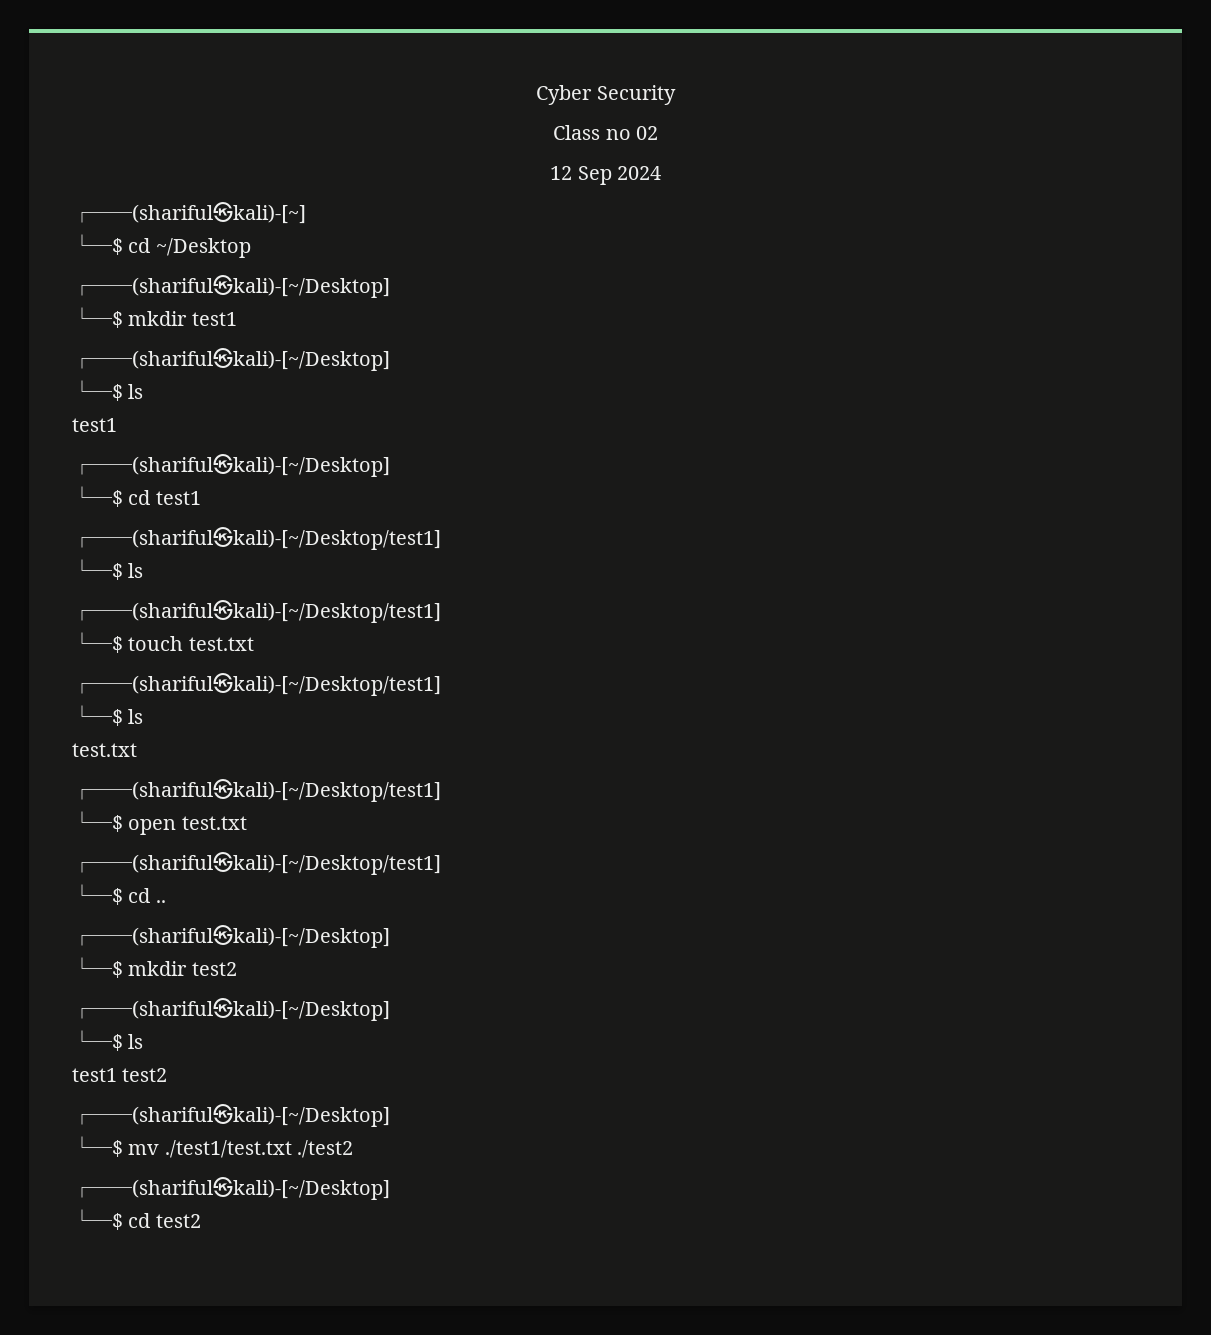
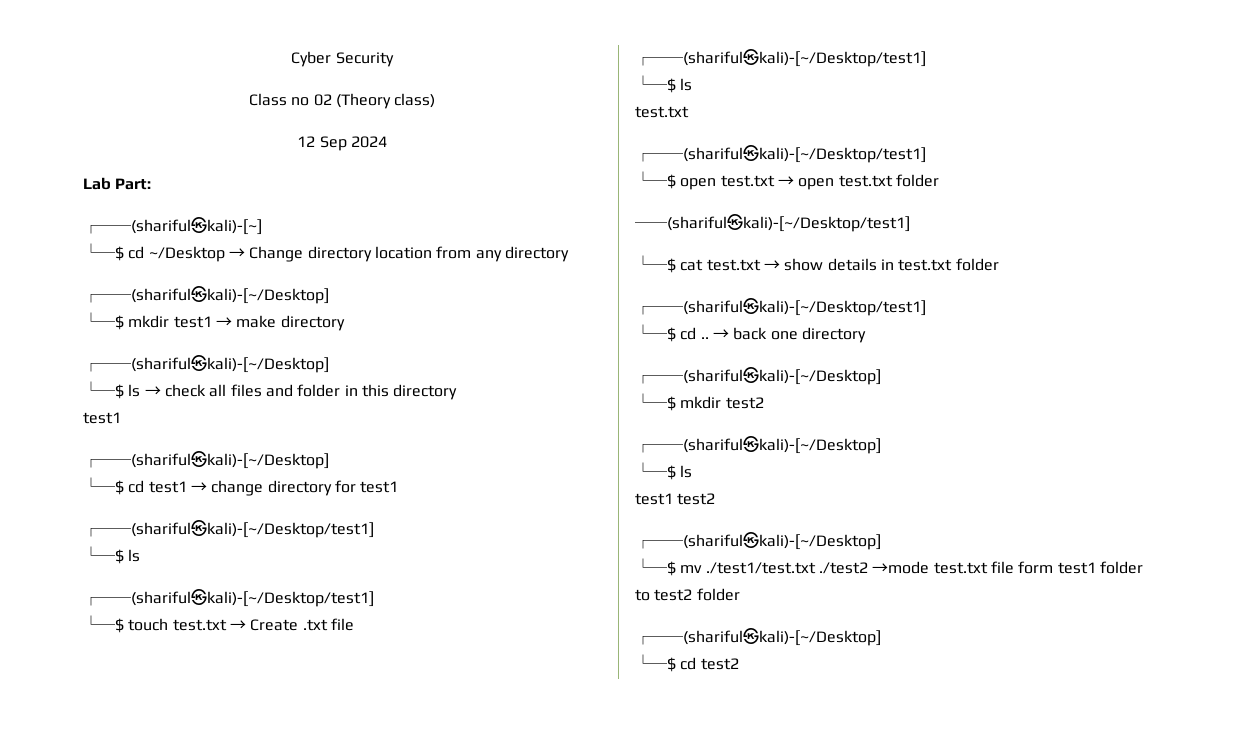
(658, 133) none -> [335,93,436,109] (Theory class)
(661, 173) none -> [83,177,152,190] // Lab Part:
(251, 248) none -> [228,246,569,262] → Change directory location from any directory
[72,348,390,371] [72,380,144,401] // ┌──(shariful㉿kali)-[~/Desktop] // └─$ ls -> [215,315,345,331] [83,355,329,373] [83,381,458,400] → make directory // ┌──(shariful㉿kali)-[~/Desktop] // └─$ ls → check all files and folder in this directory
(201, 498) none -> [190,480,399,496] → change directory for test1
(254, 644) none -> [229,618,354,631] → Create .txt file
(247, 823) none -> [777,174,939,190] [635,214,910,232] [635,255,999,273] → open test.txt folder // ──(shariful㉿kali)-[~/Desktop/test1] // └─$ cat test.txt → show details in test.txt folder
(166, 901) none -> [712,327,866,343] → back one directory
(354, 1149) none -> [872,561,1143,574] [635,588,740,601] →mode test.txt file form test1 folder to test2 folder

